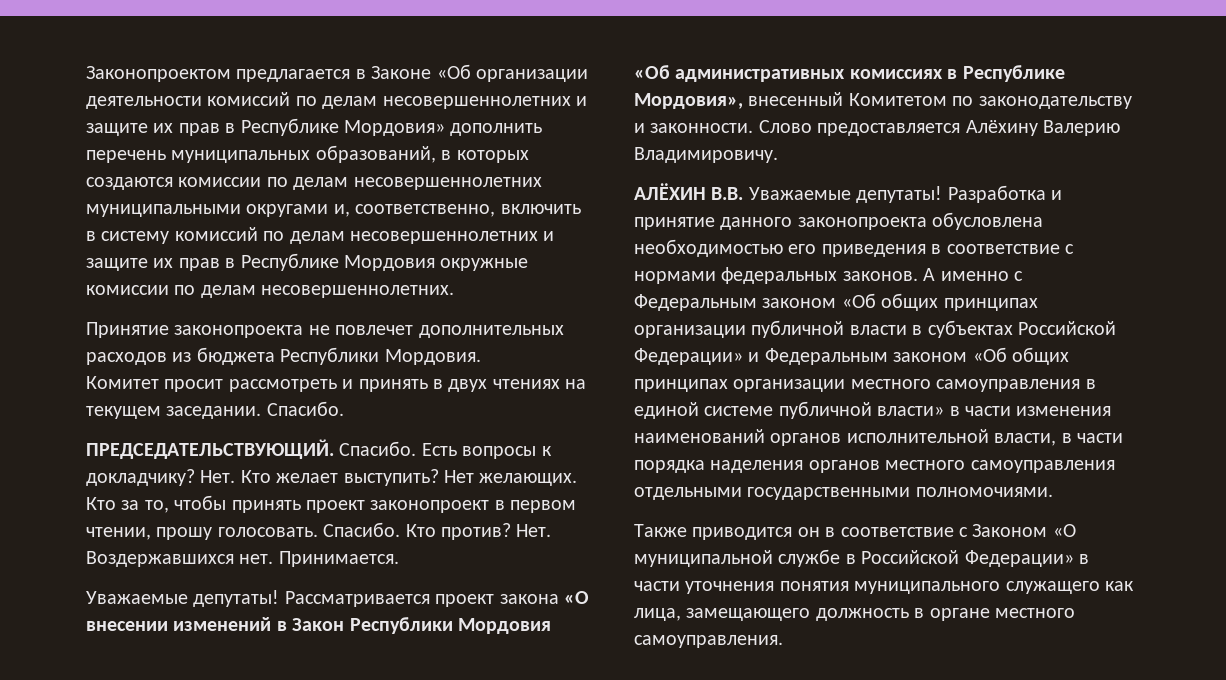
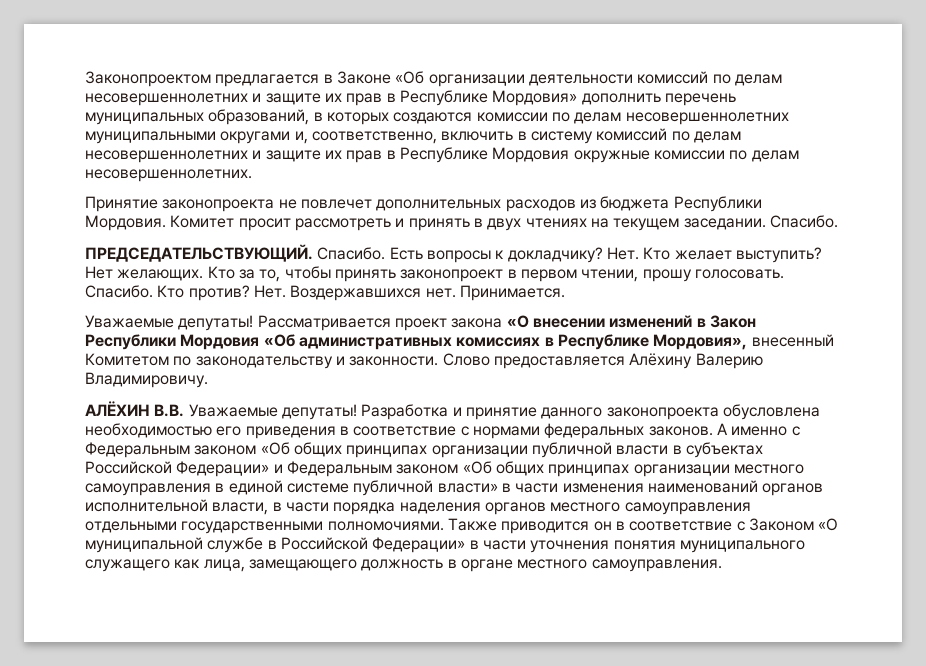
(481, 357) // -> (166, 223) none
[306,500,365,513] проект -> (396, 275) none
(1053, 492) // -> (444, 526) none

